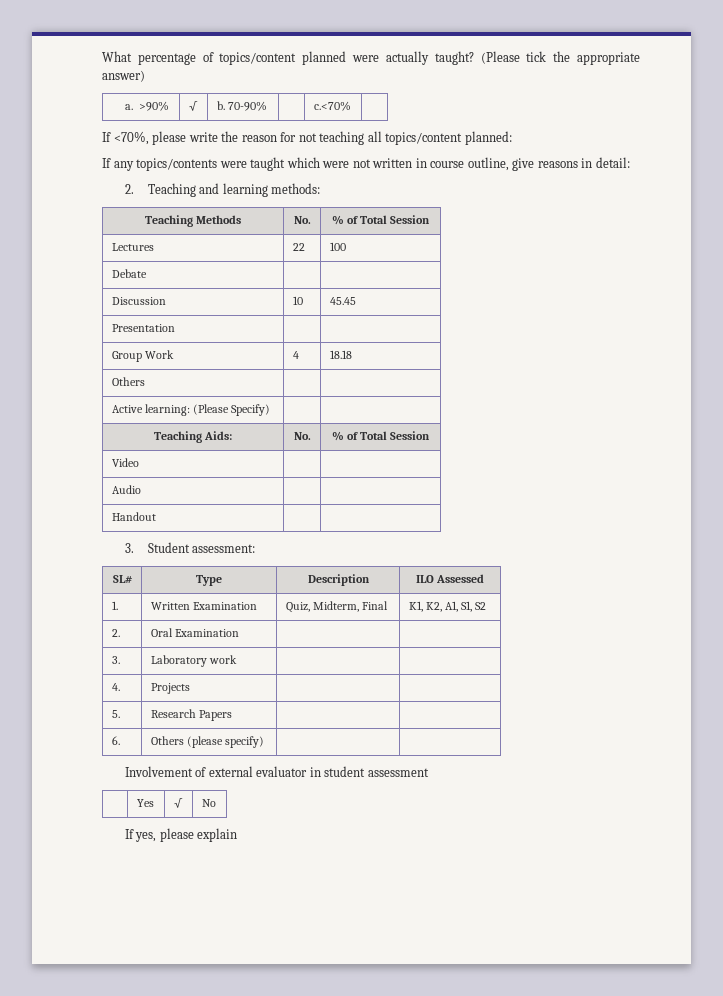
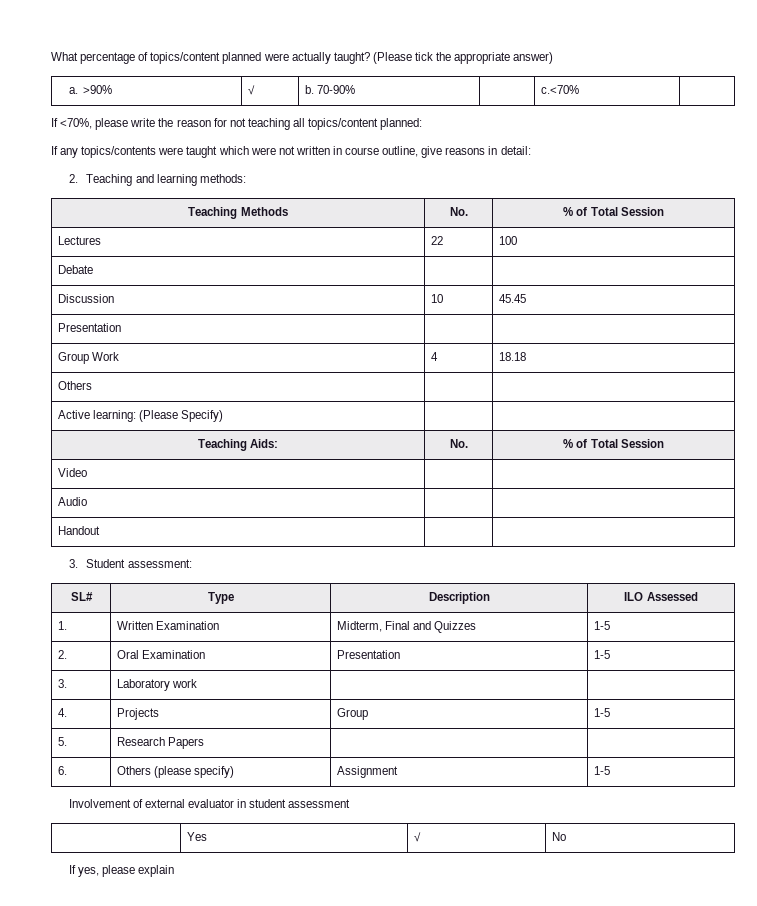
[285,602,310,613] Quiz, -> (220, 625) none
[408,601,486,612] | K1, K2, A1, S1, S2 -> [413,621,477,633] [594,621,611,630] and Quizzes | 1-5
(239, 633) | -> [337,650,401,659] [594,650,611,659] Presentation | 1-5
(190, 688) | -> [337,708,369,720] [594,708,611,717] Group | 1-5
(264, 742) | -> [337,766,399,778] [594,766,611,775] Assignment | 1-5

